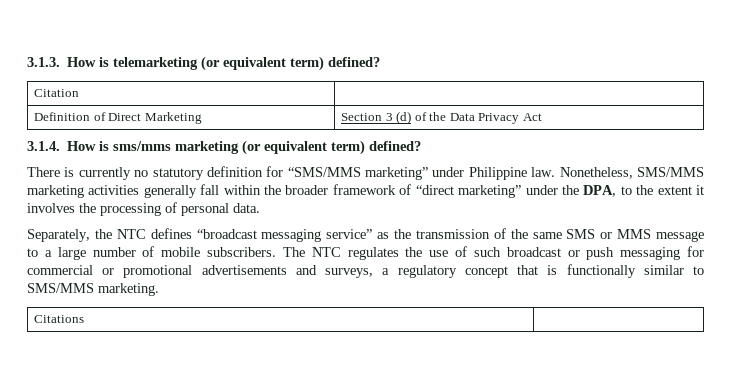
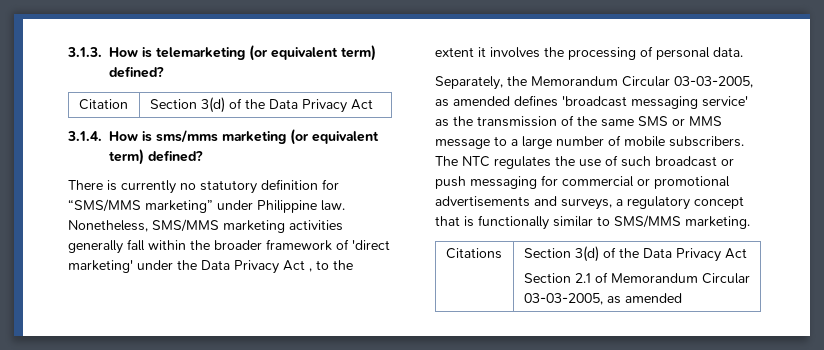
[34,112,202,124] [341,111,412,124] // Definition of Direct Marketing | Section 3 (d) -> [149,97,225,113] Section 3(d)
[415,185,617,198] “direct marketing” under the DPA, -> [352,240,390,250] [68,260,312,274] 'direct marketing' under the Data Privacy Act ,
[116,228,373,242] NTC defines “broadcast messaging service” -> [531,76,753,88] [435,95,748,109] Memorandum Circular 03-03-2005, as amended defines 'broadcast messaging service'
(85, 319) none -> [523,246,747,262] [523,272,750,284] [523,293,682,305] Section 3(d) of the Data Privacy Act // Section 2.1 of Memorandum Circular 03-03-2005, as amended

